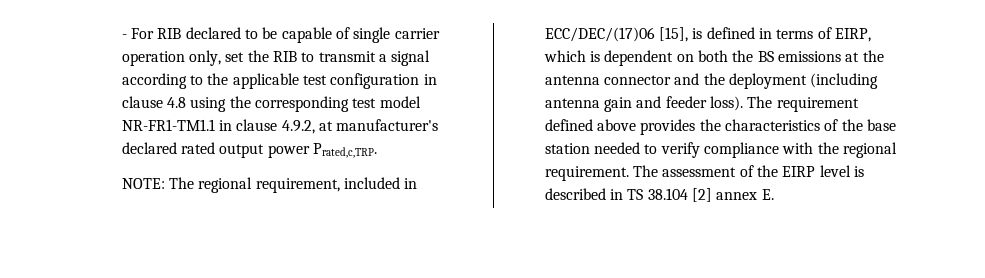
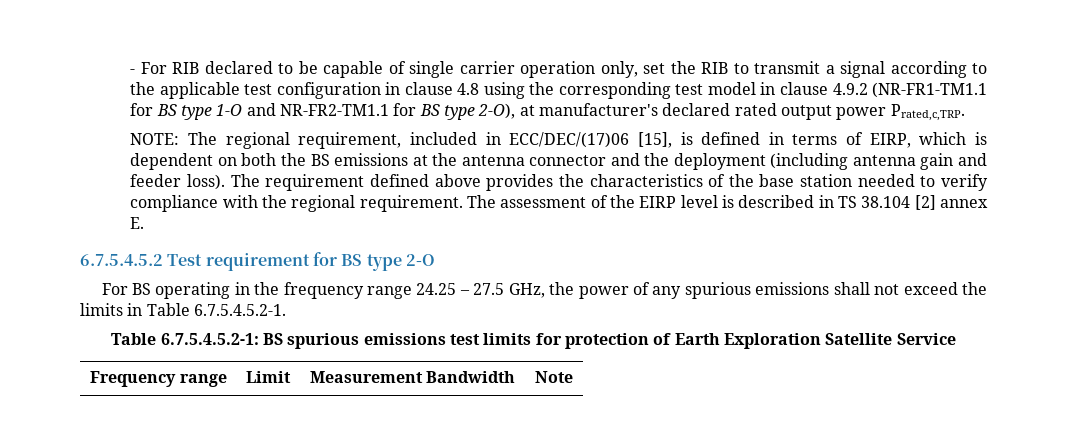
[121,119,315,134] NR-FR1-TM1.1 in clause 4.9.2, -> [760,82,988,98] [130,103,516,120] in clause 4.9.2 (NR-FR1-TM1.1 for BS type 1-O and NR-FR2-TM1.1 for BS type 2-O),
(774, 194) none -> [80,252,435,271] [101,282,987,299] [80,303,286,316] [111,333,956,349] [90,371,227,387] [246,371,291,383] [309,371,516,383] [535,371,573,383] // 6.7.5.4.5.2 Test requirement for BS type 2-O // For BS operating in the frequency range 24.25 – 27.5 GHz, the power of any spurious emissions shall not exceed the limits in Table 6.7.5.4.5.2-1. // Table 6.7.5.4.5.2-1: BS spurious emissions test limits for protection of Earth Exploration Satellite Service // Frequency range | Limit | Measurement Bandwidth | Note

